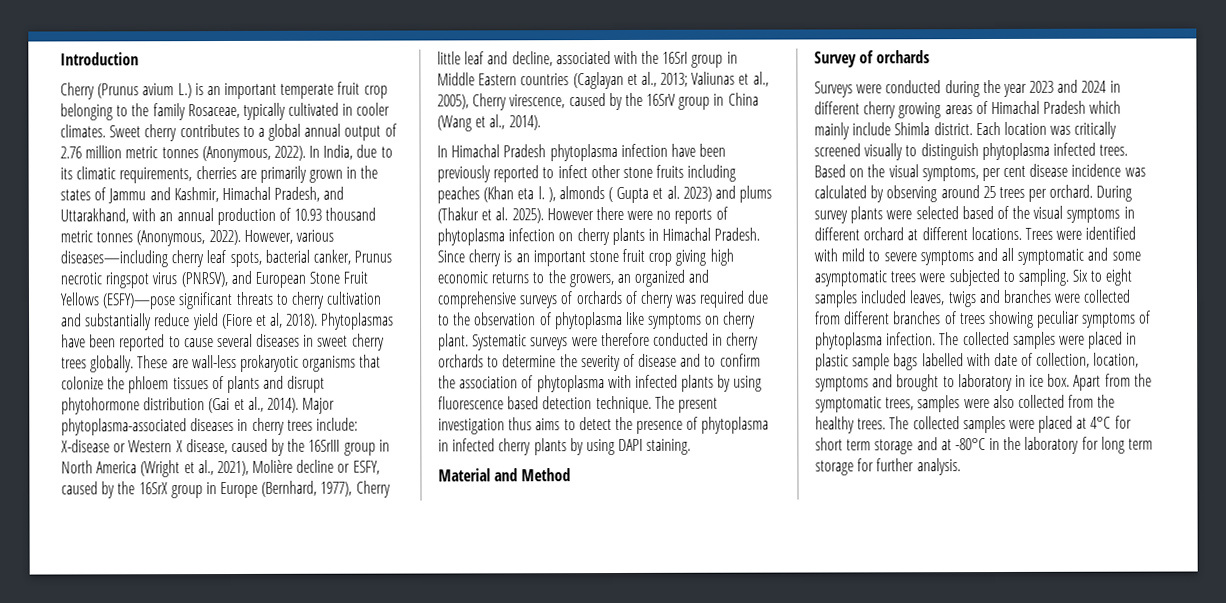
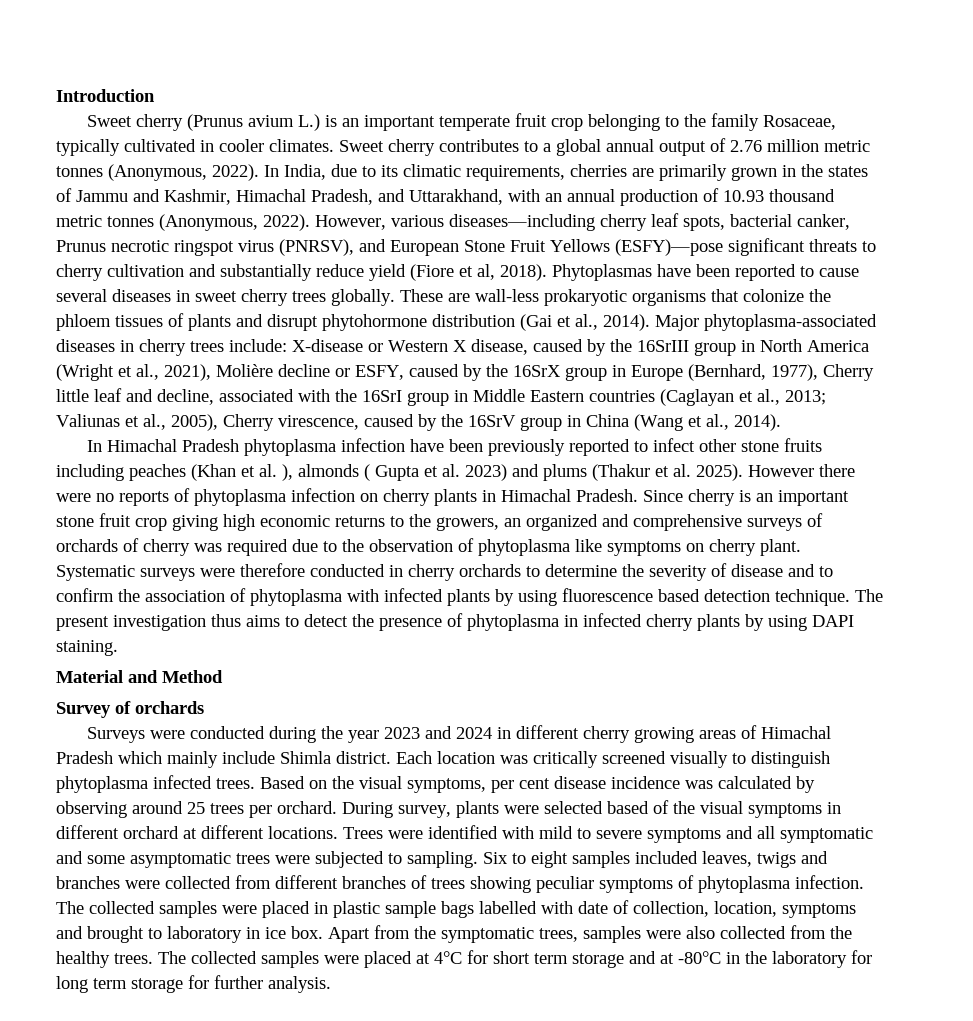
[60,82,95,100] Cherry -> [86,114,183,131] Sweet cherry
[517,186,545,200] eta l. -> [241,464,277,477] et al.
[814,210,848,224] survey -> [398,805,451,818] survey,

